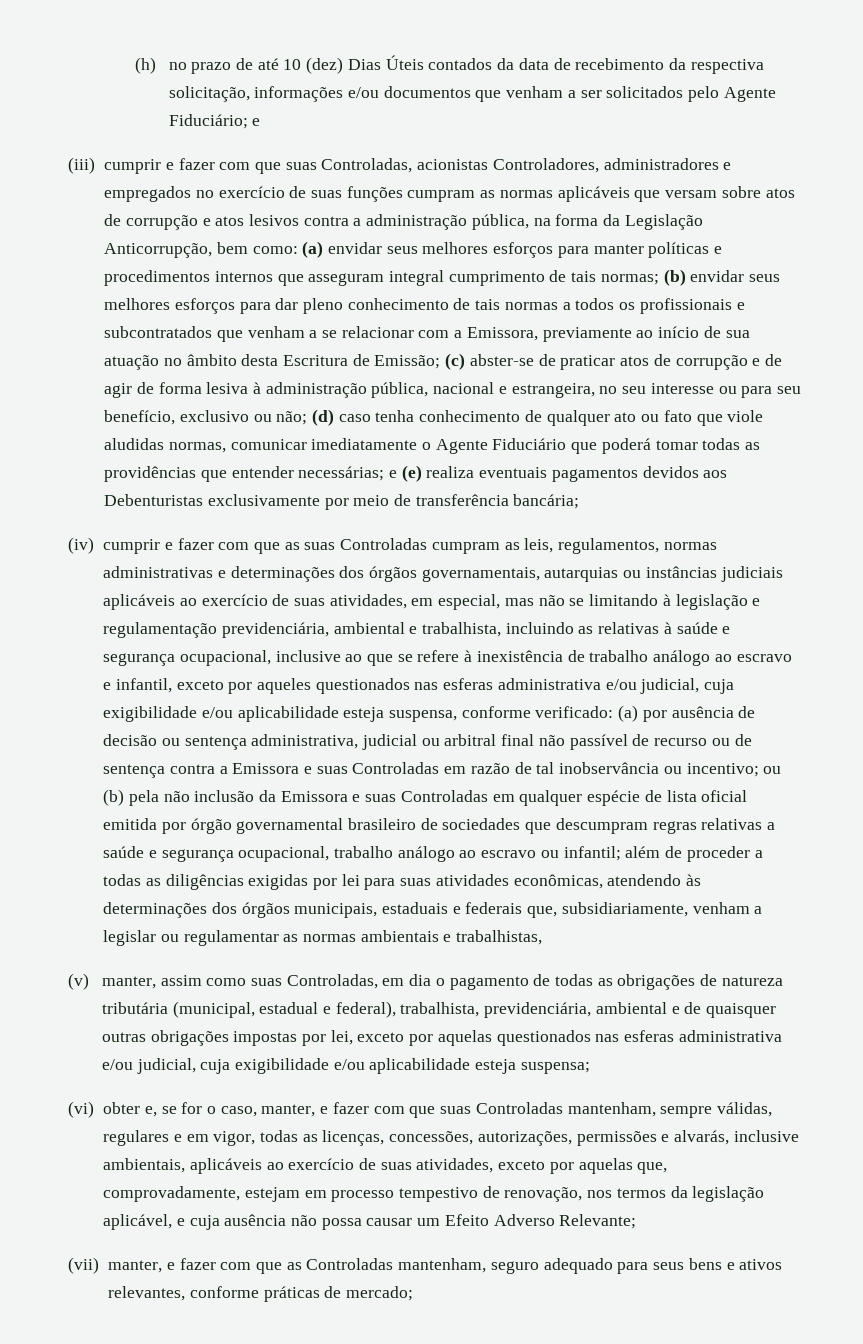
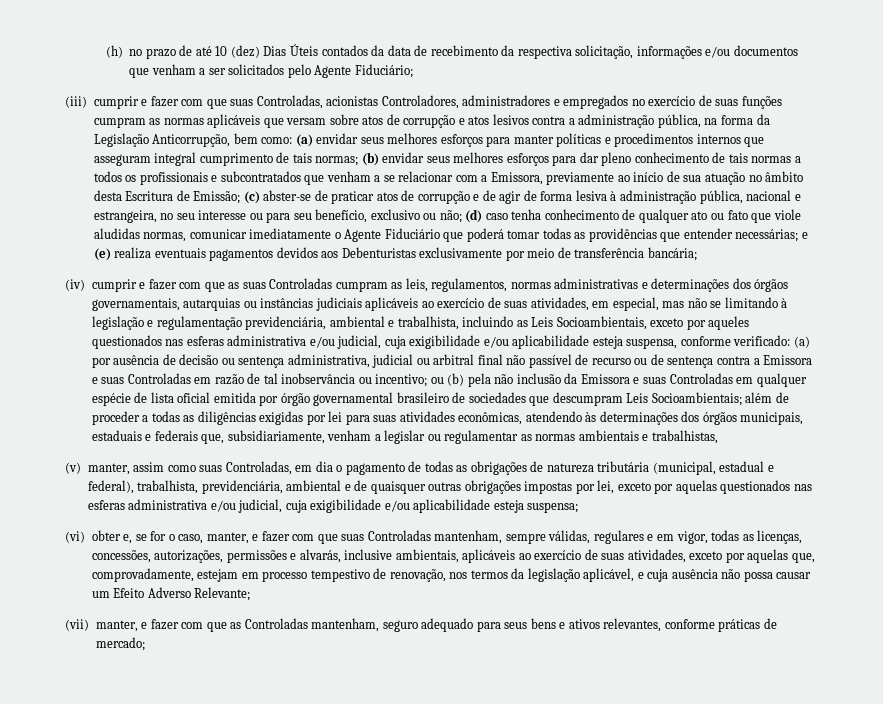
[252,118,261,126] e -> (413, 71) none
[598,622,731,634] [103,650,792,666] [103,678,172,693] relativas à saúde e segurança ocupacional, inclusive ao que se refere à inexistência de trabalho análogo ao escravo e infantil, -> [531,316,647,330] Leis Socioambientais,
[652,818,776,834] [103,846,621,862] regras relativas a saúde e segurança ocupacional, trabalho análogo ao escravo ou infantil; -> [626,392,742,406] Leis Socioambientais;

